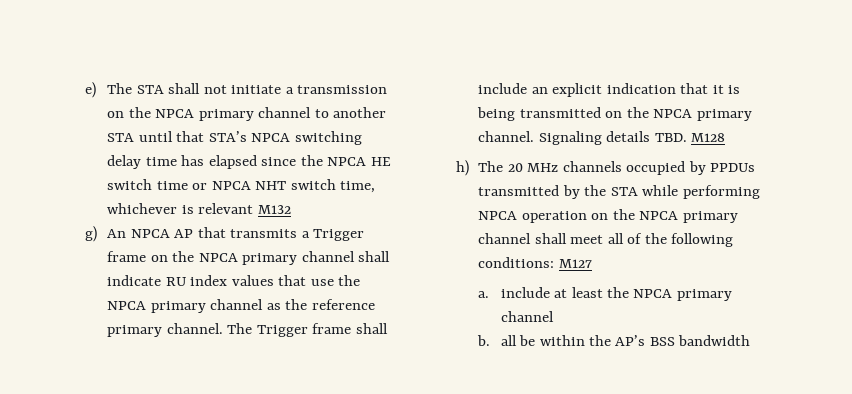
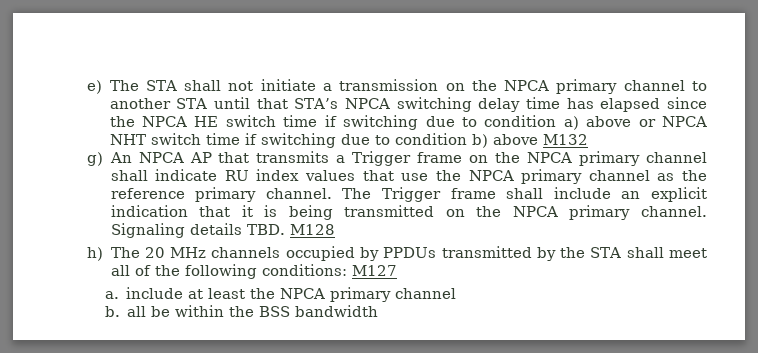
[192,179,376,193] [107,203,254,214] or NPCA NHT switch time, whichever is relevant -> [324,115,707,130] [109,133,538,148] if switching due to condition a) above or NPCA NHT switch time if switching due to condition b) above
[642,185,760,199] [478,209,738,223] [478,233,532,244] while performing NPCA operation on the NPCA primary channel -> (622, 252) none
[615,335,646,346] AP’s -> (255, 311) none

